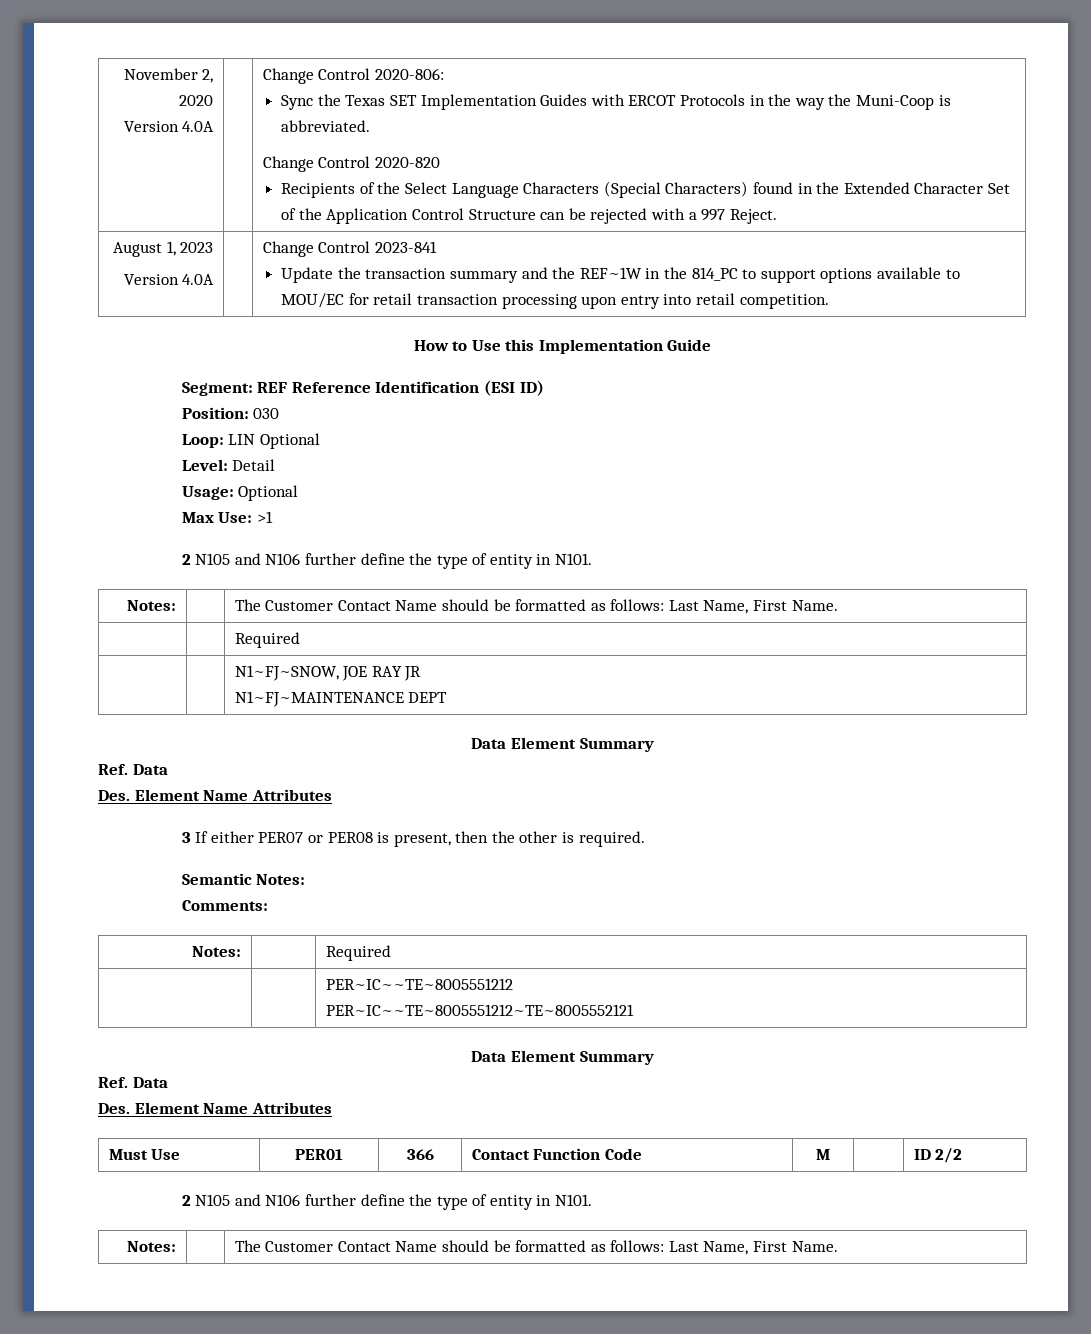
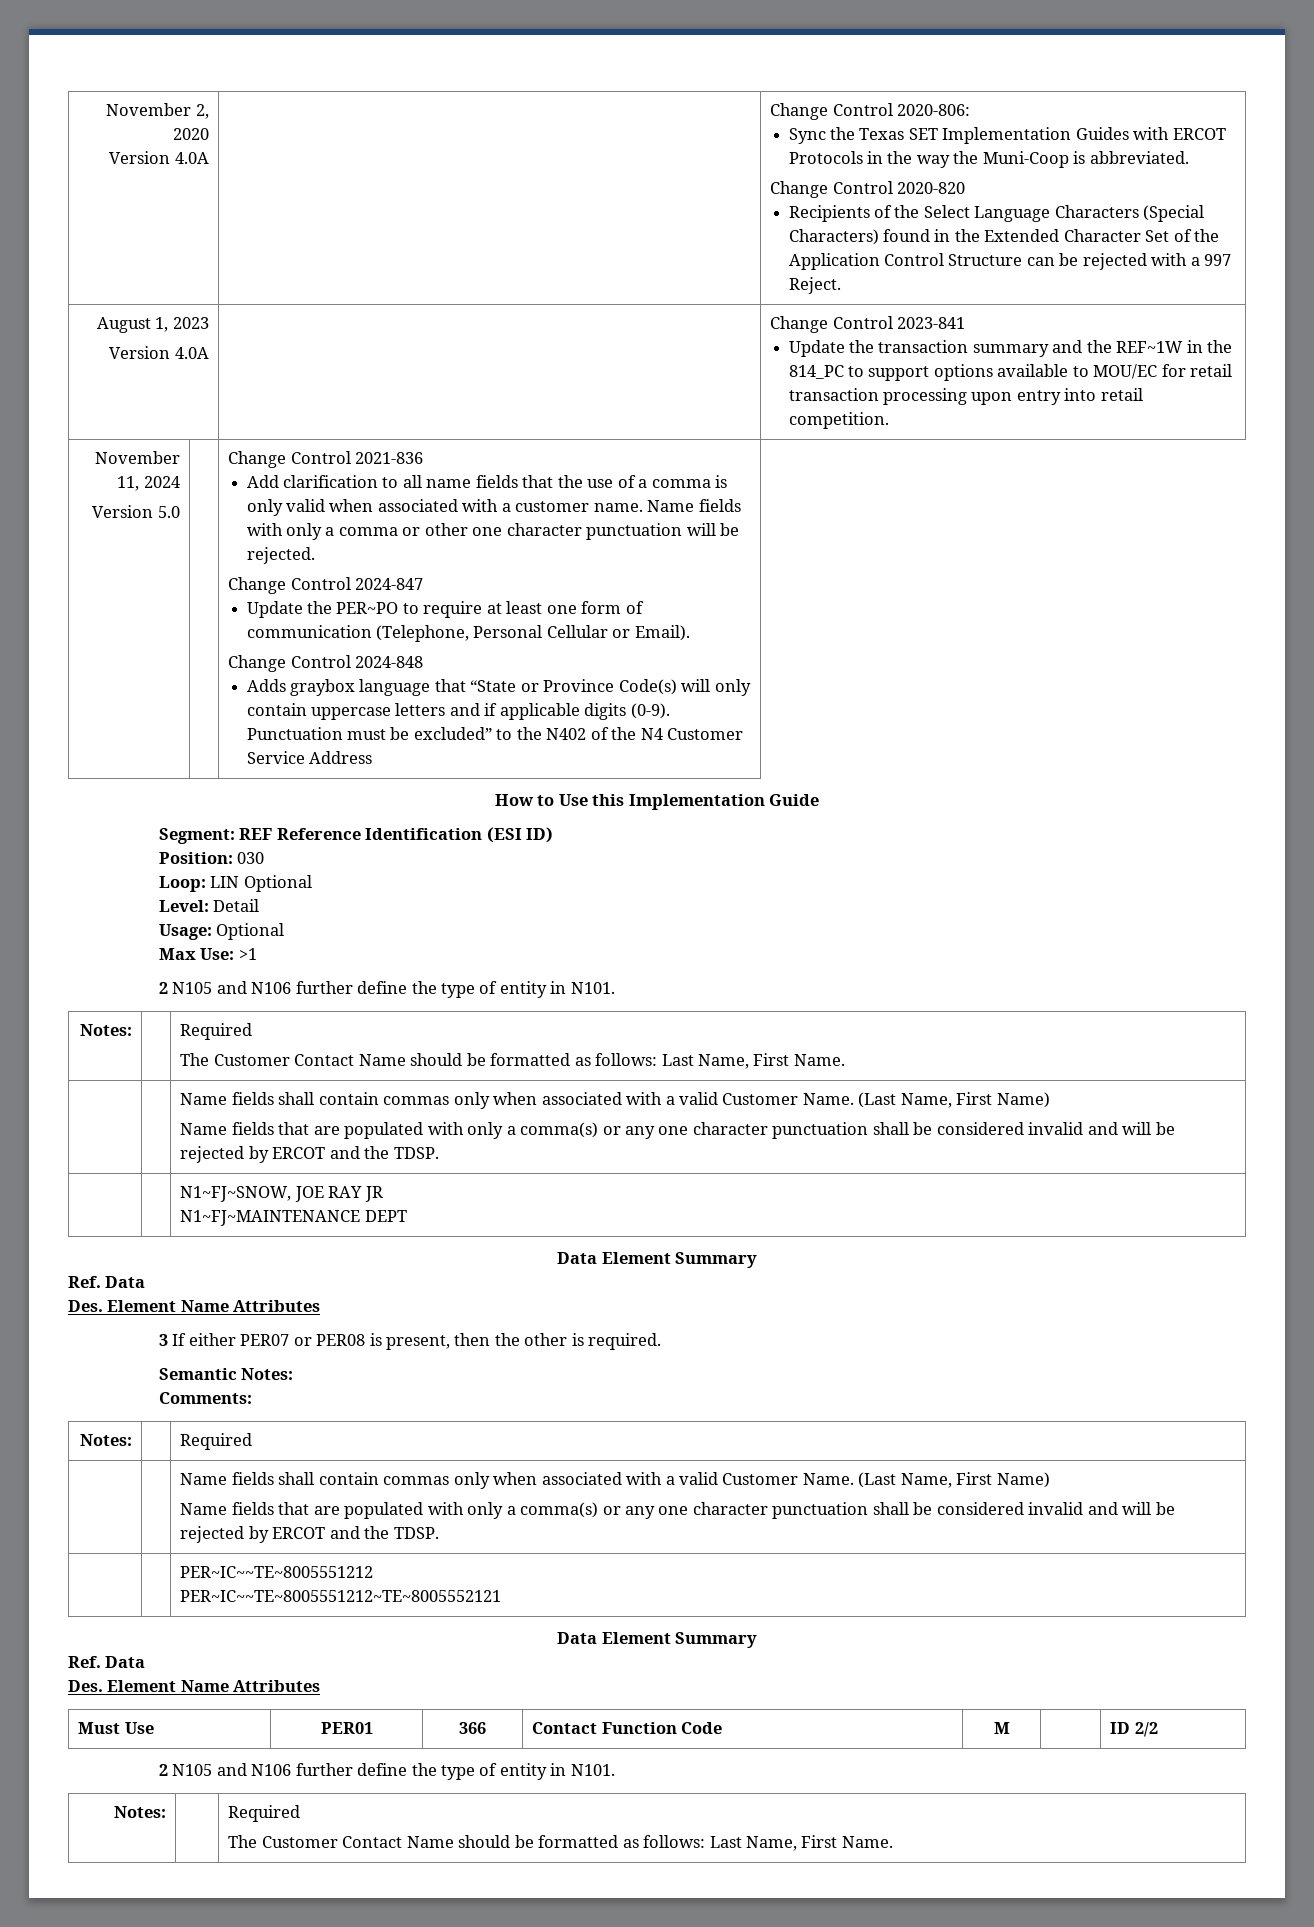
(829, 301) none -> [94,451,180,464] [117,476,180,491] [92,505,180,518] [228,451,424,468] [246,475,728,488] [246,499,741,516] [246,523,740,540] [246,547,315,564] [228,577,424,594] [246,601,644,618] [246,625,690,642] [228,655,424,672] [246,679,751,696] [246,703,670,720] [246,727,744,740] [246,751,373,764] // November 11, 2024 // Version 5.0 | | Change Control 2021-836 // Add clarification to all name fields that the use of a comma is only valid when associated with a customer name. Name fields with only a comma or other one character punctuation will be rejected. // Change Control 2024-847 // Update the PER~PO to require at least one form of communication (Telephone, Personal Cellular or Email). // Change Control 2024-848 // Adds graybox language that “State or Province Code(s) will only contain uppercase letters and if applicable digits (0-9). Punctuation must be excluded” to the N402 of the N4 Customer Service Address
(177, 605) none -> [180,1023,253,1040] Required //
[234,632,300,648] Required -> [180,1092,1050,1109] [180,1122,1175,1139] [180,1146,439,1163] Name fields shall contain commas only when associated with a valid Customer Name. (Last Name, First Name) // Name fields that are populated with only a comma(s) or any one character punctuation shall be considered invalid and will be rejected by ERCOT and the TDSP.
(391, 953) none -> [180,1472,1050,1489] [180,1502,1175,1519] [180,1526,439,1543] // | | Name fields shall contain commas only when associated with a valid Customer Name. (Last Name, First Name) // Name fields that are populated with only a comma(s) or any one character punctuation shall be considered invalid and will be rejected by ERCOT and the TDSP.
(177, 1246) none -> [228,1805,301,1822] Required //

